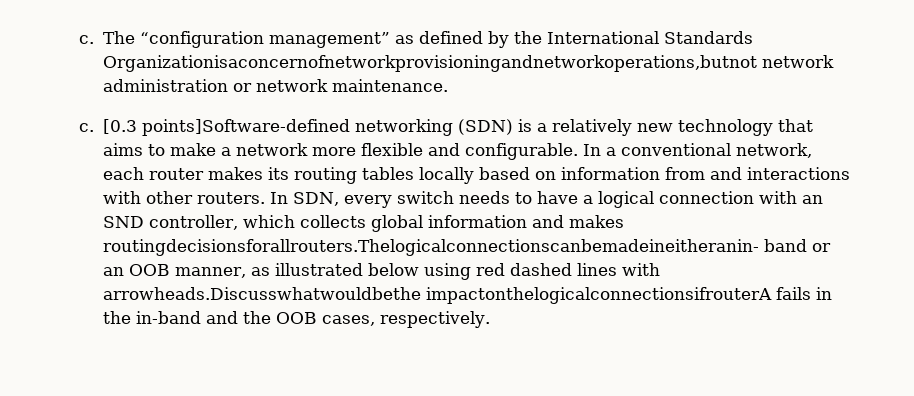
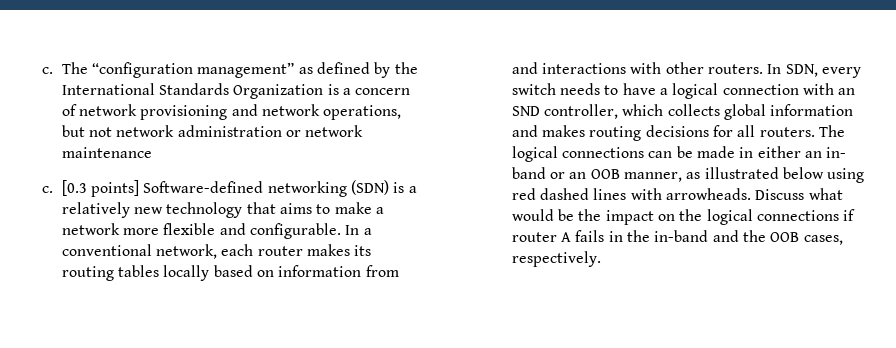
[102,55,757,72] Organizationisaconcernofnetworkprovisioningandnetworkoperations,butnot -> [233,84,411,99] [61,104,402,120] [61,125,113,137] Organization is a concern of network provisioning and network operations, but not
[331,79,448,92] maintenance. -> [61,147,152,158] maintenance
[141,119,350,136] points]Software-defined -> [91,180,264,197] points] Software-defined
[102,239,759,256] routingdecisionsforallrouters.Thelogicalconnectionscanbemadeineitheranin- -> [589,125,845,141] [511,146,847,162] routing decisions for all routers. The logical connections can be made in either an in-
[102,287,772,304] arrowheads.Discusswhatwouldbethe impactonthelogicalconnectionsifrouterA -> [665,188,843,200] [511,209,856,225] [511,232,572,242] arrowheads. Discuss what would be the impact on the logical connections if router A

